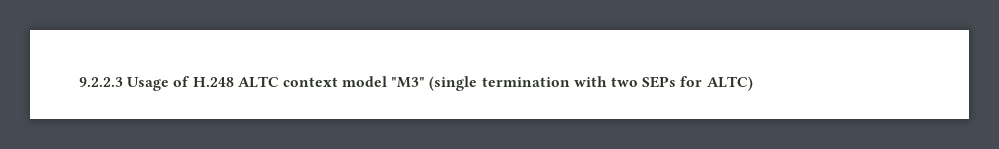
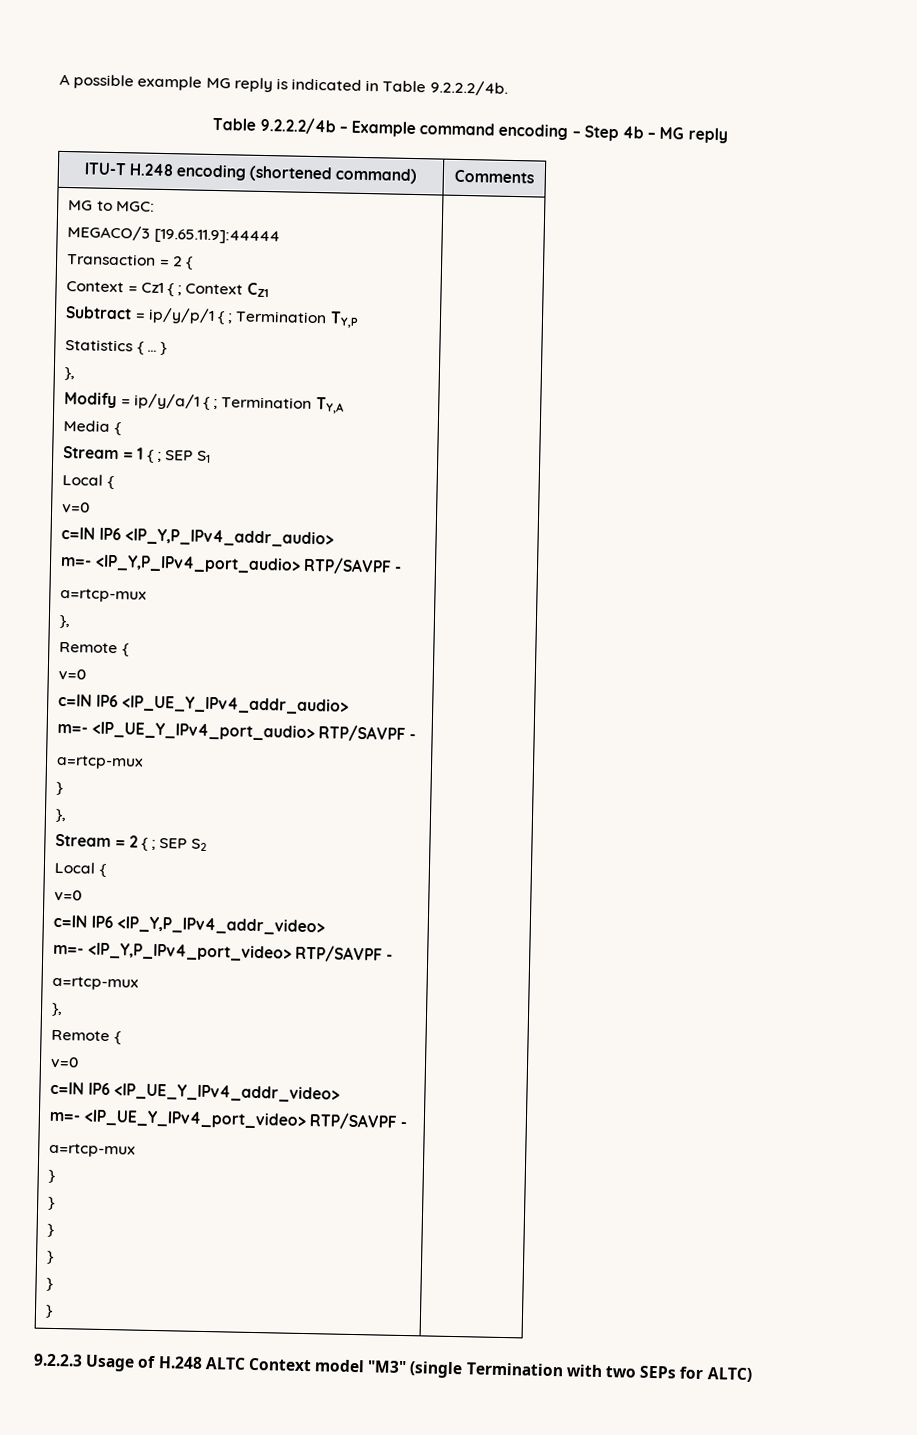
(79, 82) none -> [59,73,508,96] [212,116,728,144] [83,162,418,185] [454,169,534,184] [68,200,155,212] [67,225,280,245] [67,253,193,270] [66,281,269,298] [65,306,359,328] [65,339,168,356] [64,367,76,381] [64,392,344,414] [63,420,121,436] [63,446,211,463] [62,474,114,490] [62,502,91,514] [61,526,334,548] [60,554,402,575] [60,587,148,603] [59,614,71,629] [59,641,129,657] [58,668,87,681] [58,693,349,715] [57,721,416,742] [56,754,145,770] [56,781,65,796] [55,808,68,823] [55,833,207,851] [54,861,106,877] [54,889,83,902] [53,914,325,936] [53,942,393,963] [52,975,140,991] [51,1002,64,1017] [51,1029,121,1045] [50,1056,80,1069] [50,1081,340,1103] [49,1109,407,1130] [49,1142,137,1158] [48,1169,57,1184] [48,1196,57,1211] [47,1223,56,1238] [46,1250,56,1265] [46,1277,55,1292] [45,1304,55,1318] A possible example MG reply is indicated in Table 9.2.2.2/4b. // Table 9.2.2.2/4b – Example command encoding – Step 4b – MG reply // ITU-T H.248 encoding (shortened command) | Comments // MG to MGC: // MEGACO/3 [19.65.11.9]:44444 // Transaction = 2 { // Context = Cz1 { ; Context CZ1 // Subtract = ip/y/p/1 { ; Termination TY,P // Statistics { … } // }, // Modify = ip/y/a/1 { ; Termination TY,A // Media { // Stream = 1 { ; SEP S1 // Local { // v=0 // c=IN IP6 <IP_Y,P_IPv4_addr_audio> // m=- <IP_Y,P_IPv4_port_audio> RTP/SAVPF - // a=rtcp-mux // }, // Remote { // v=0 // c=IN IP6 <IP_UE_Y_IPv4_addr_audio> // m=- <IP_UE_Y_IPv4_port_audio> RTP/SAVPF - // a=rtcp-mux // } // }, // Stream = 2 { ; SEP S2 // Local { // v=0 // c=IN IP6 <IP_Y,P_IPv4_addr_video> // m=- <IP_Y,P_IPv4_port_video> RTP/SAVPF - // a=rtcp-mux // }, // Remote { // v=0 // c=IN IP6 <IP_UE_Y_IPv4_addr_video> // m=- <IP_UE_Y_IPv4_port_video> RTP/SAVPF - // a=rtcp-mux // } // } // } // } // } // } | //
[282,77,338,87] context -> [247,1357,312,1372] Context
[481,77,570,87] termination -> [465,1362,564,1377] Termination

